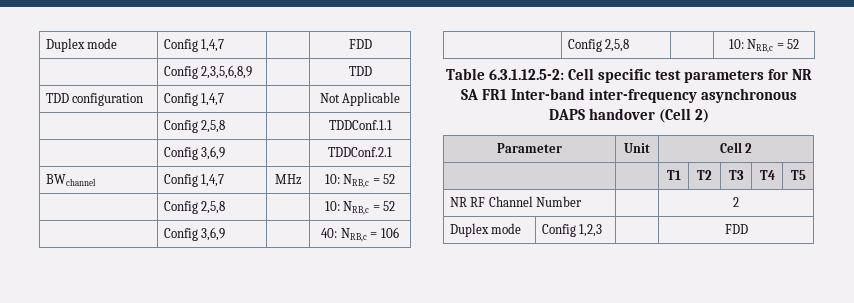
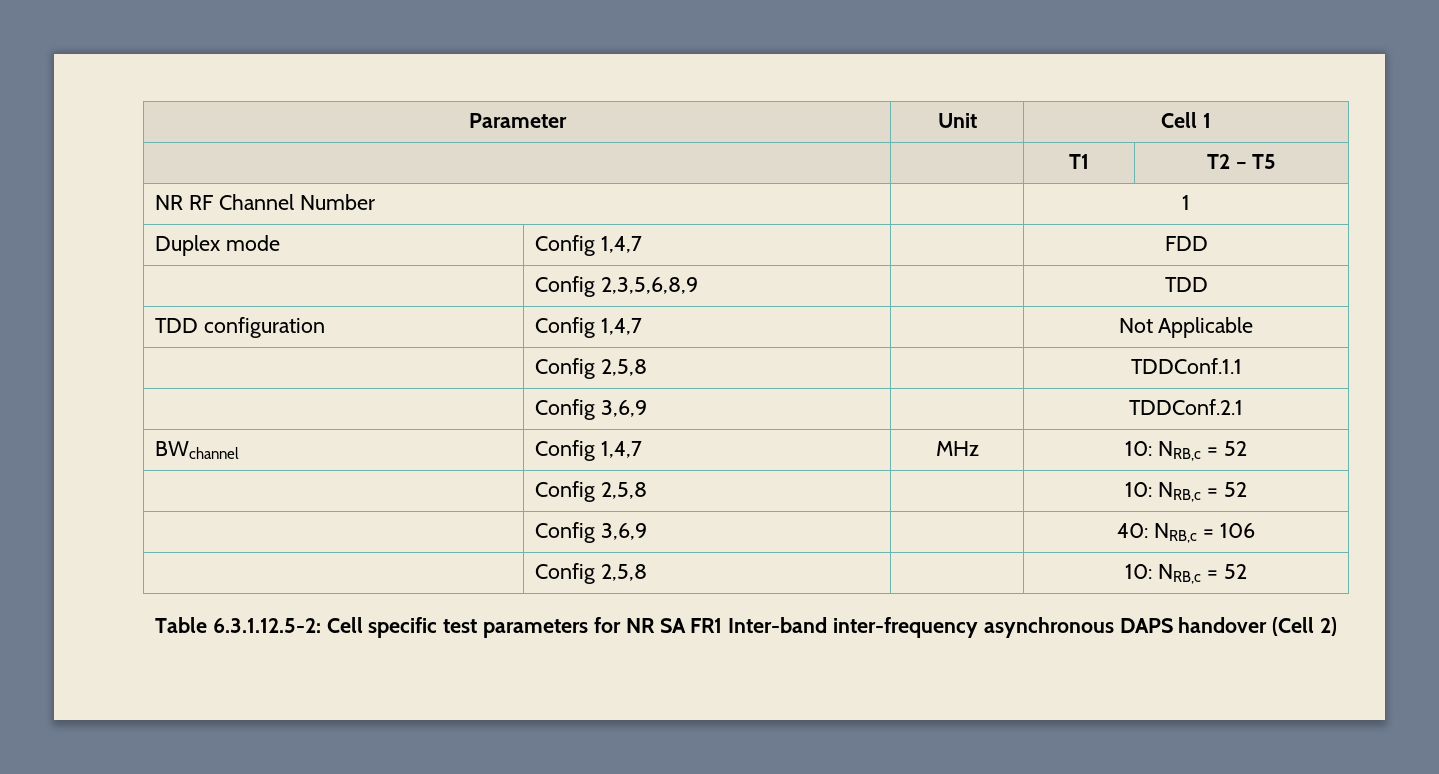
(45, 45) none -> [468,113,567,128] [937,113,977,128] [1161,112,1211,128] [1069,154,1089,169] [1206,154,1277,169] [155,194,375,210] [1182,195,1190,210] Parameter | Unit | Cell 1 // | | T1 | T2 – T5 // NR RF Channel Number | | 1 //
[497,143,562,153] [624,143,650,153] [719,142,753,153] [666,170,681,180] [697,170,712,180] [728,170,744,180] [759,170,775,180] [790,170,806,180] [449,196,583,207] [733,197,739,207] [449,223,522,237] [541,224,603,237] [724,224,748,234] // Parameter | Unit | Cell 2 // | | T1 | T2 | T3 | T4 | T5 // NR RF Channel Number | | 2 // Duplex mode | Config 1,2,3 | | FDD -> (1337, 626) none

